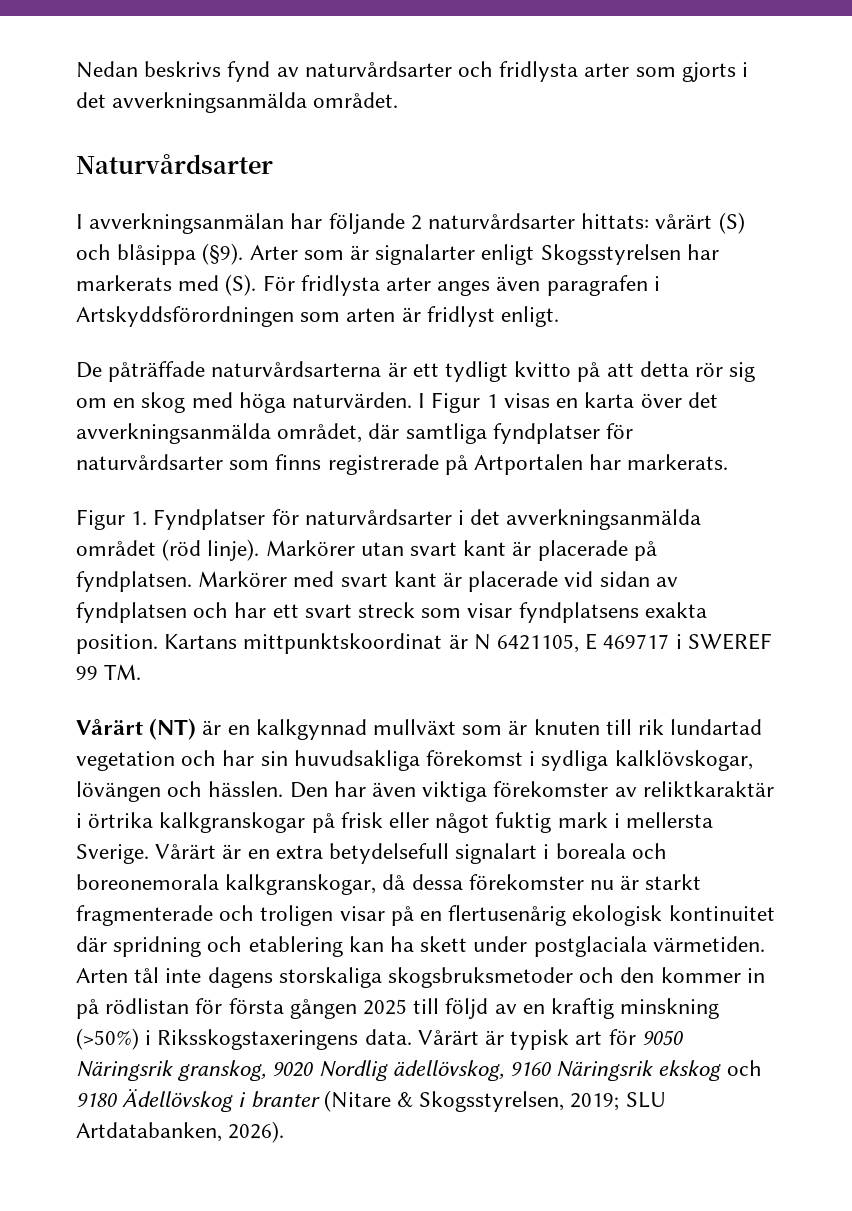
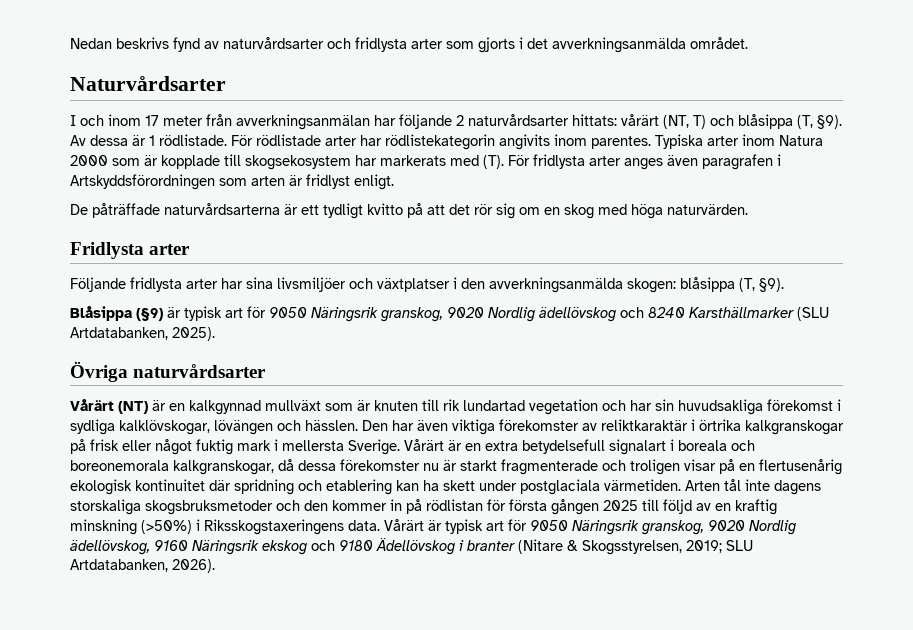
(83, 221) none -> [80,114,232,126] och inom 17 meter från
[718,212,745,234] [76,243,681,265] (S) och blåsippa (§9). Arter som är signalarter enligt Skogsstyrelsen -> [663,114,842,129] [70,134,823,150] [70,154,351,170] (NT, T) och blåsippa (T, §9). Av dessa är 1 rödlistade. För rödlistade arter har rödlistekategorin angivits inom parentes. Typiska arter inom Natura 2000 som är kopplade till skogsekosystem
[225,274,257,296] (S). -> [483,155,504,169] (T).
[639,361,689,377] detta -> [449,204,470,215] det
[418,392,718,413] [76,423,634,444] [76,454,729,475] [76,509,702,530] [76,539,657,561] [76,571,678,592] [76,602,707,623] [76,633,772,654] [76,664,142,680] I Figur 1 visas en karta över det avverkningsanmälda området, där samtliga fyndplatser för naturvårdsarter som finns registrerade på Artportalen har markerats. // Figur 1. Fyndplatser för naturvårdsarter i det avverkningsanmälda området (röd linje). Markörer utan svart kant är placerade på fyndplatsen. Markörer med svart kant är placerade vid sidan av fyndplatsen och har ett svart streck som visar fyndplatsens exakta position. Kartans mittpunktskoordinat är N 6421105, E 469717 i SWEREF 99 TM. -> [70,242,191,259] [70,277,784,293] [70,306,829,322] [70,327,215,341] [70,361,267,382] // Fridlysta arter // Följande fridlysta arter har sina livsmiljöer och växtplatser i den avverkningsanmälda skogen: blåsippa (T, §9). // Blåsippa (§9) är typisk art för 9050 Näringsrik granskog, 9020 Nordlig ädellövskog och 8240 Karsthällmarker (SLU Artdatabanken, 2025). // Övriga naturvårdsarter

